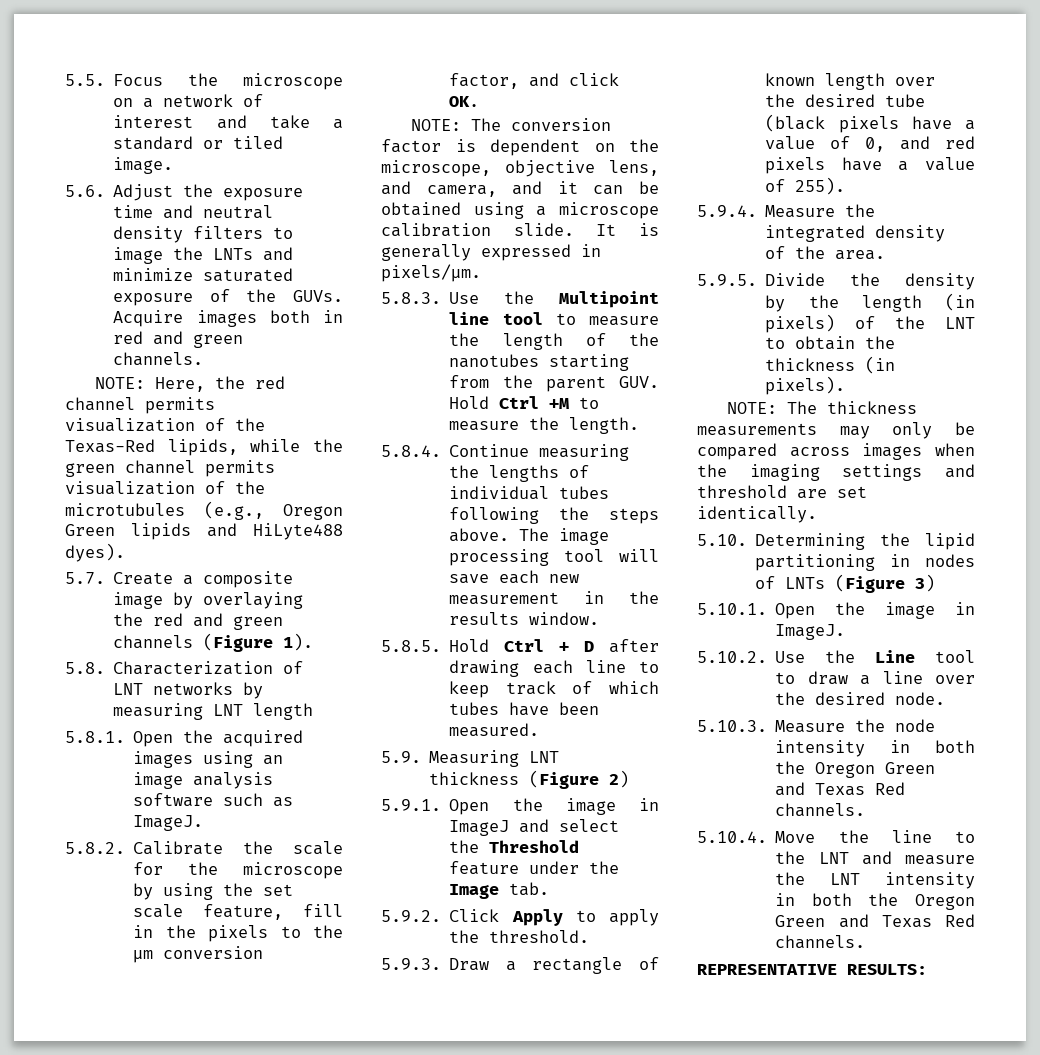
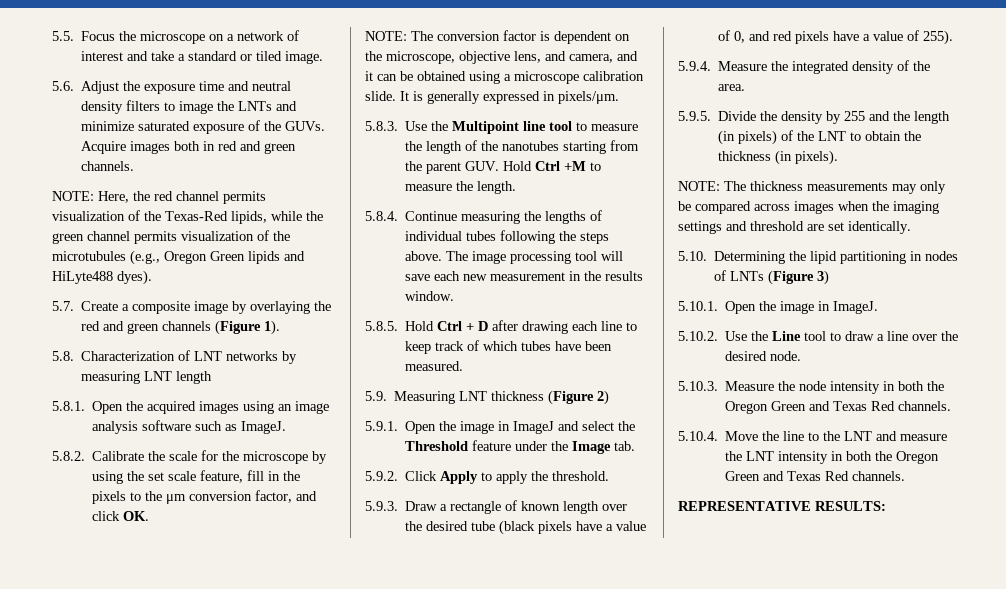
(786, 303) none -> [844,111,891,121] 255 and

